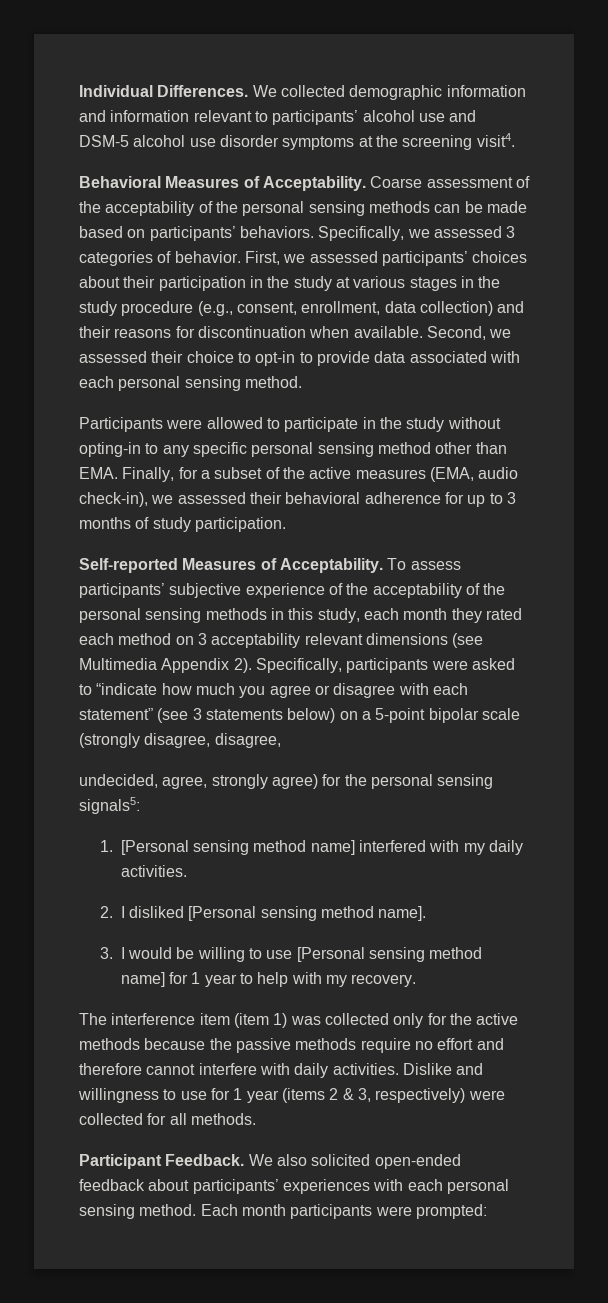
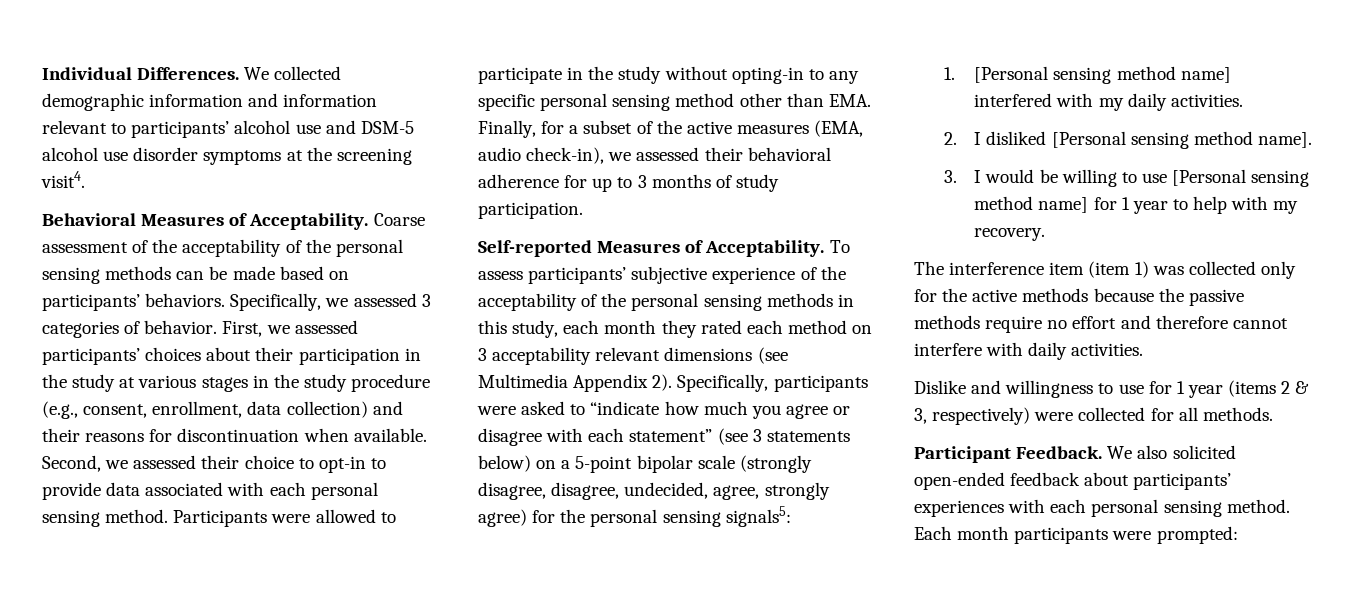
(302, 382) // -> (169, 516) none
(281, 740) // -> (620, 491) none
(399, 1069) none -> (1144, 349) //

